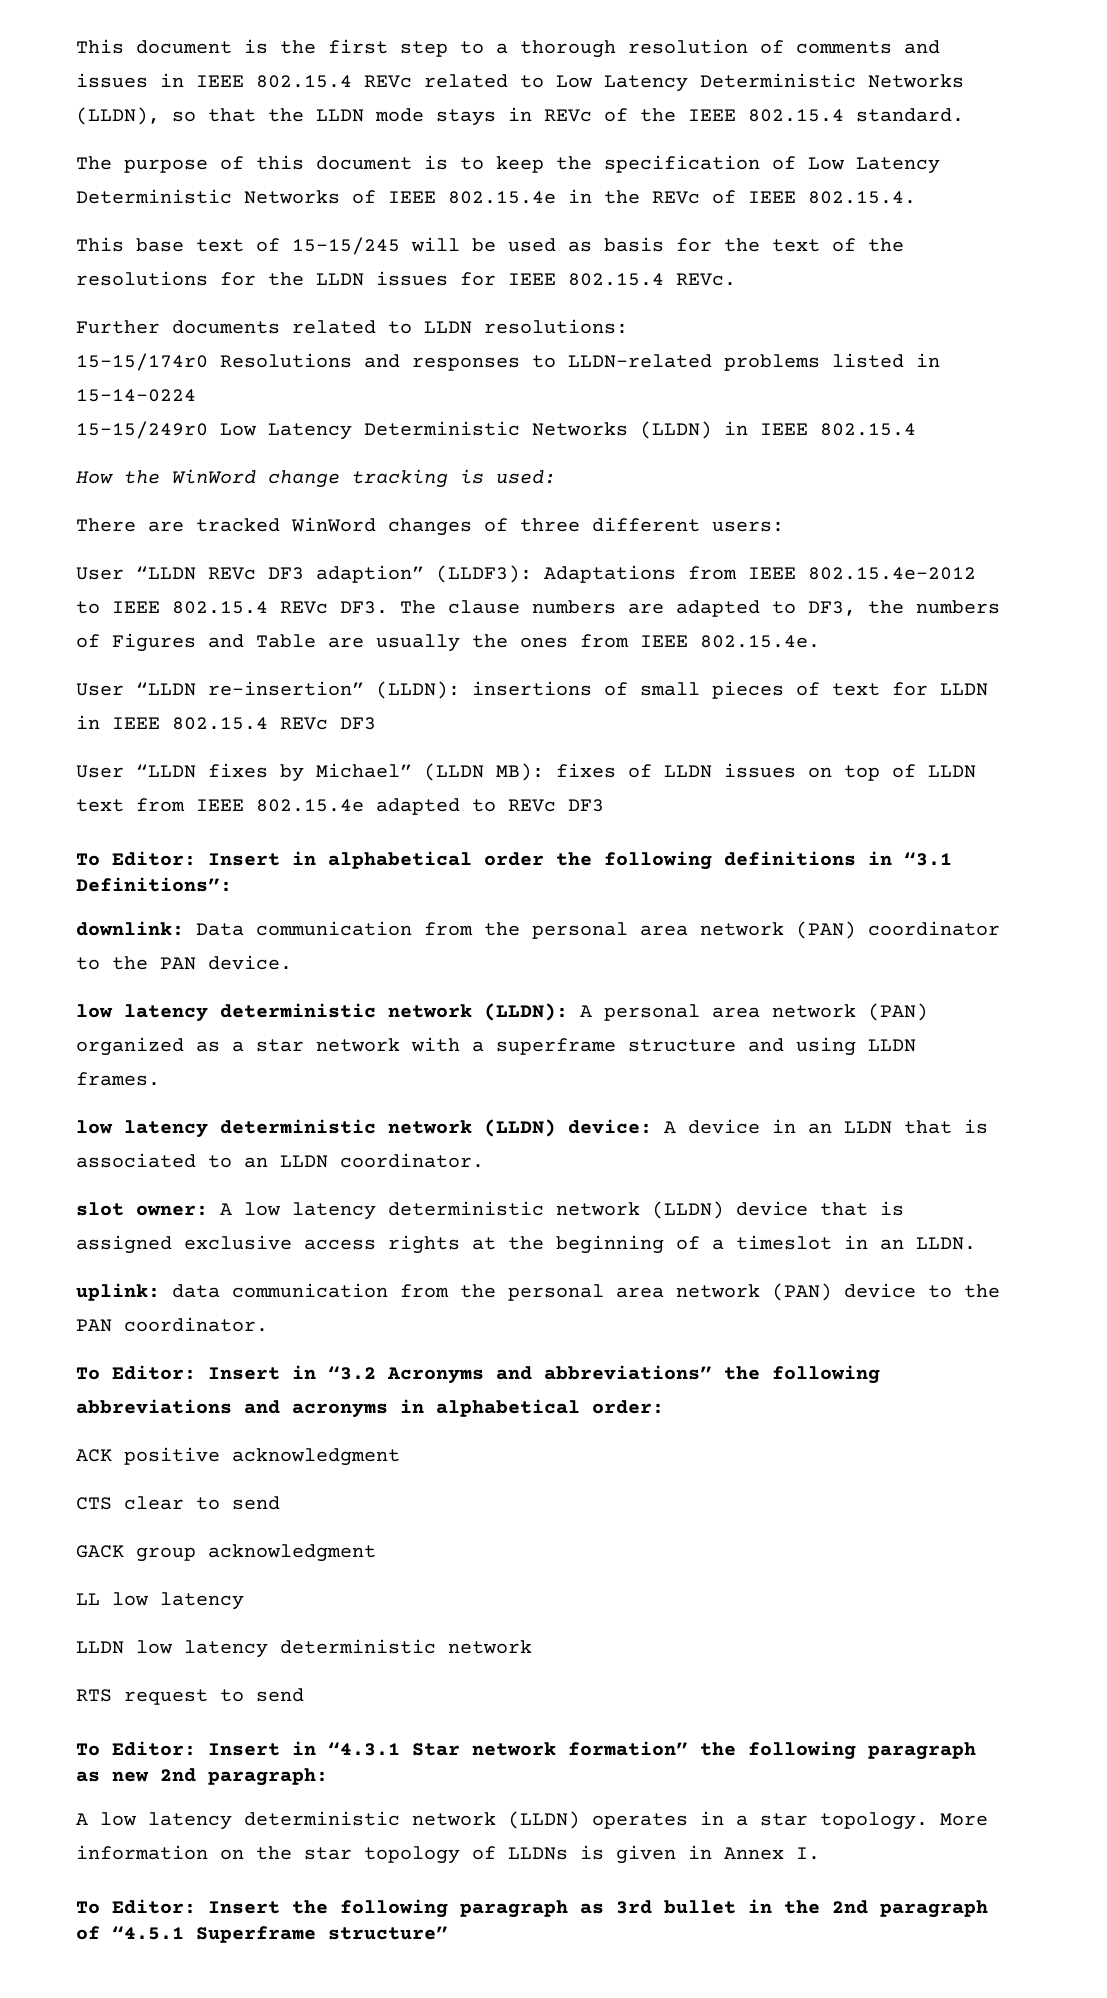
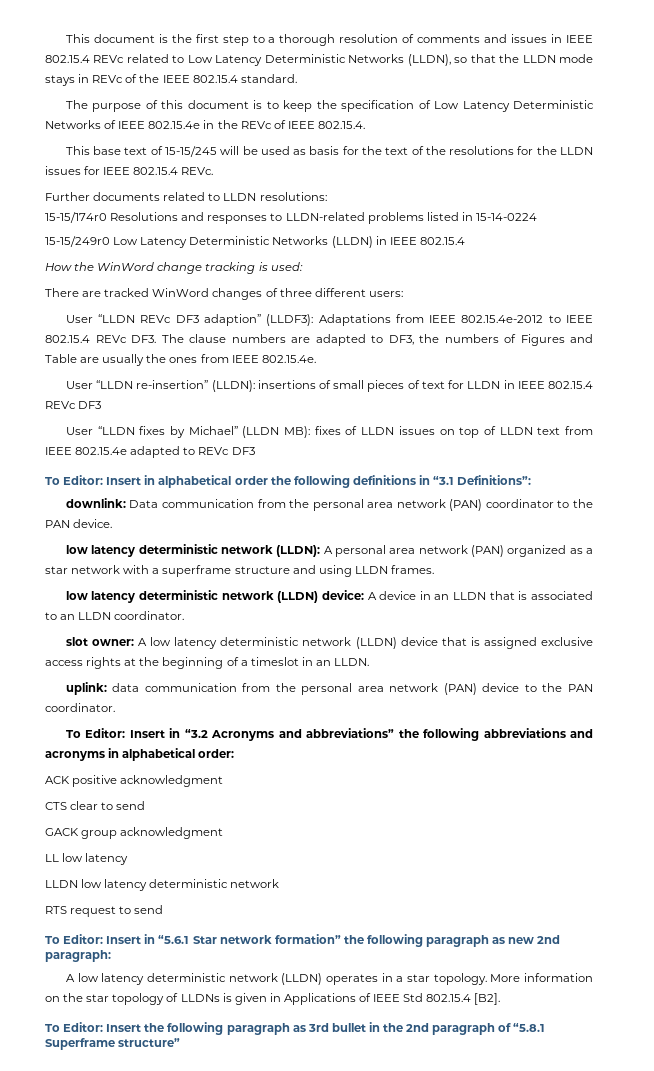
[328,1742,400,1756] “4.3.1 -> [158,935,190,944] “5.6.1
[724,1847,820,1860] Annex I. -> [283,993,501,1005] Applications of IEEE Std 802.15.4 [B2].
[112,1926,184,1940] “4.5.1 -> [513,1023,546,1032] “5.8.1

